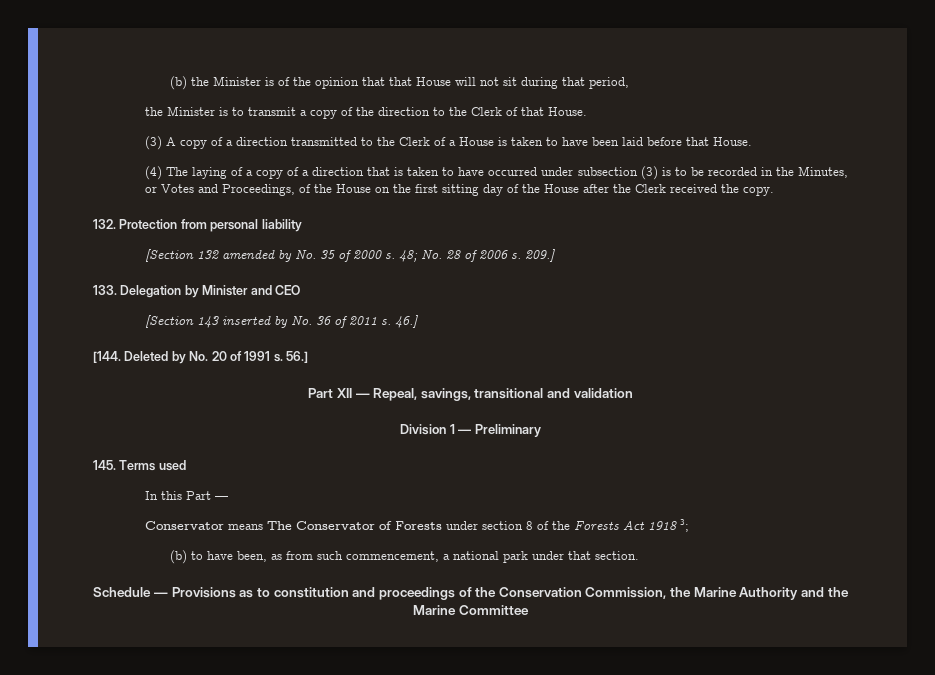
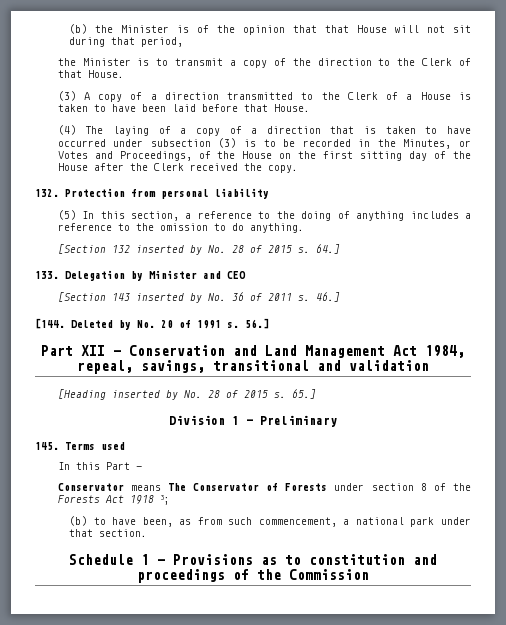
(302, 225) none -> [57,210,471,221] [57,223,304,233] // (5) In this section, a reference to the doing of anything includes a reference to the omission to do anything.
[221,249,555,262] amended by No. 35 of 2000 s. 48; No. 28 of 2006 s. 209.] -> [135,244,340,255] inserted by No. 28 of 2015 s. 64.]
[373,388,633,401] Repeal, savings, transitional and validation -> [129,345,465,358] [77,360,429,374] [57,389,316,400] Conservation and Land Management Act 1984, repeal, savings, transitional and validation // [Heading inserted by No. 28 of 2015 s. 65.]
(152, 592) none -> [141,554,149,565] 1
[498,587,849,600] [413,605,529,615] Conservation Commission, the Marine Authority and the Marine Committee -> [289,569,369,580] Commission

